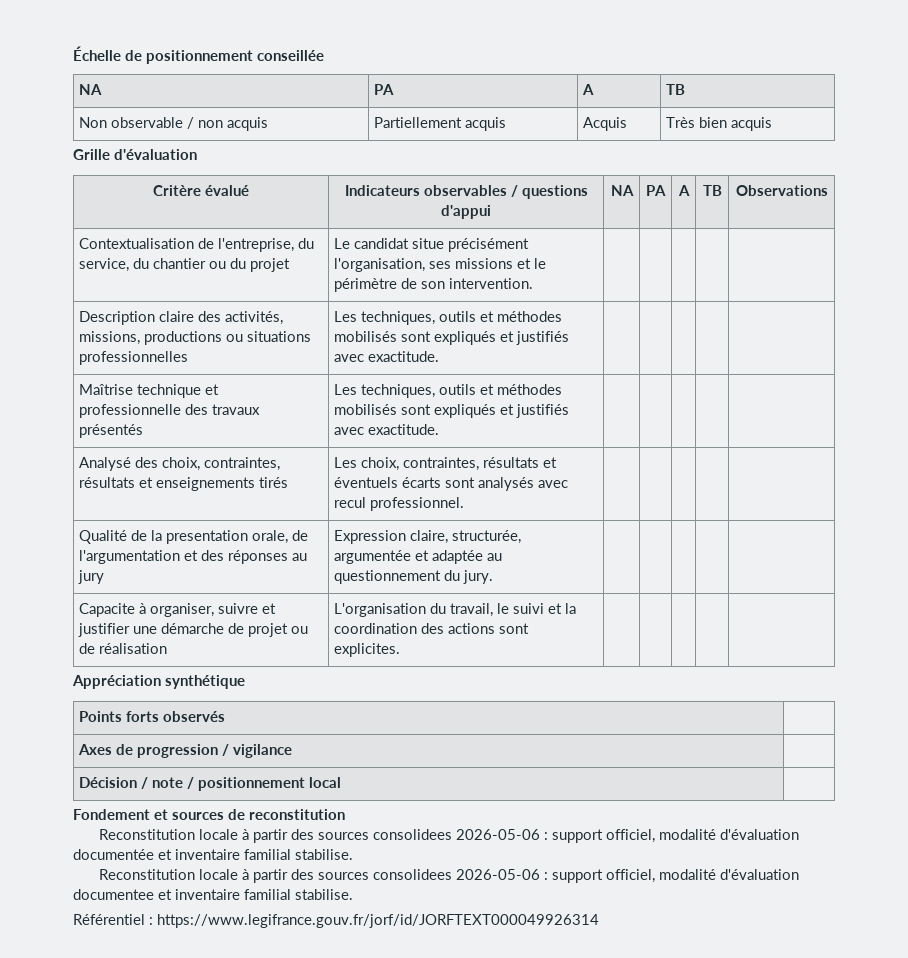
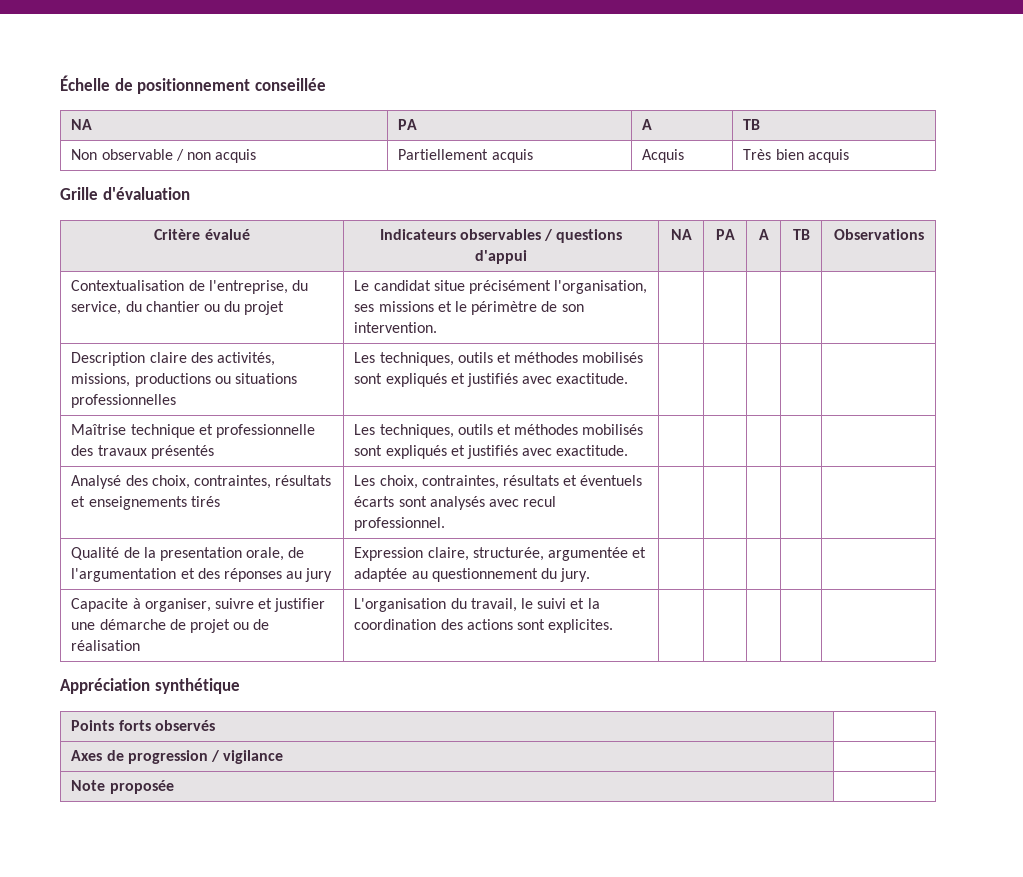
[79,777,342,791] [73,809,345,820] [98,829,799,843] [73,849,353,860] [98,869,799,883] [73,889,353,900] [73,914,599,928] Décision / note / positionnement local | // Fondement et sources de reconstitution // Reconstitution locale à partir des sources consolidees 2026-05-06 : support officiel, modalité d'évaluation documentée et inventaire familial stabilise. // Reconstitution locale à partir des sources consolidees 2026-05-06 : support officiel, modalité d'évaluation documentee et inventaire familial stabilise. // Référentiel : https://www.legifrance.gouv.fr/jorf/id/JORFTEXT000049926314 -> [71,780,174,794] Note proposée |

